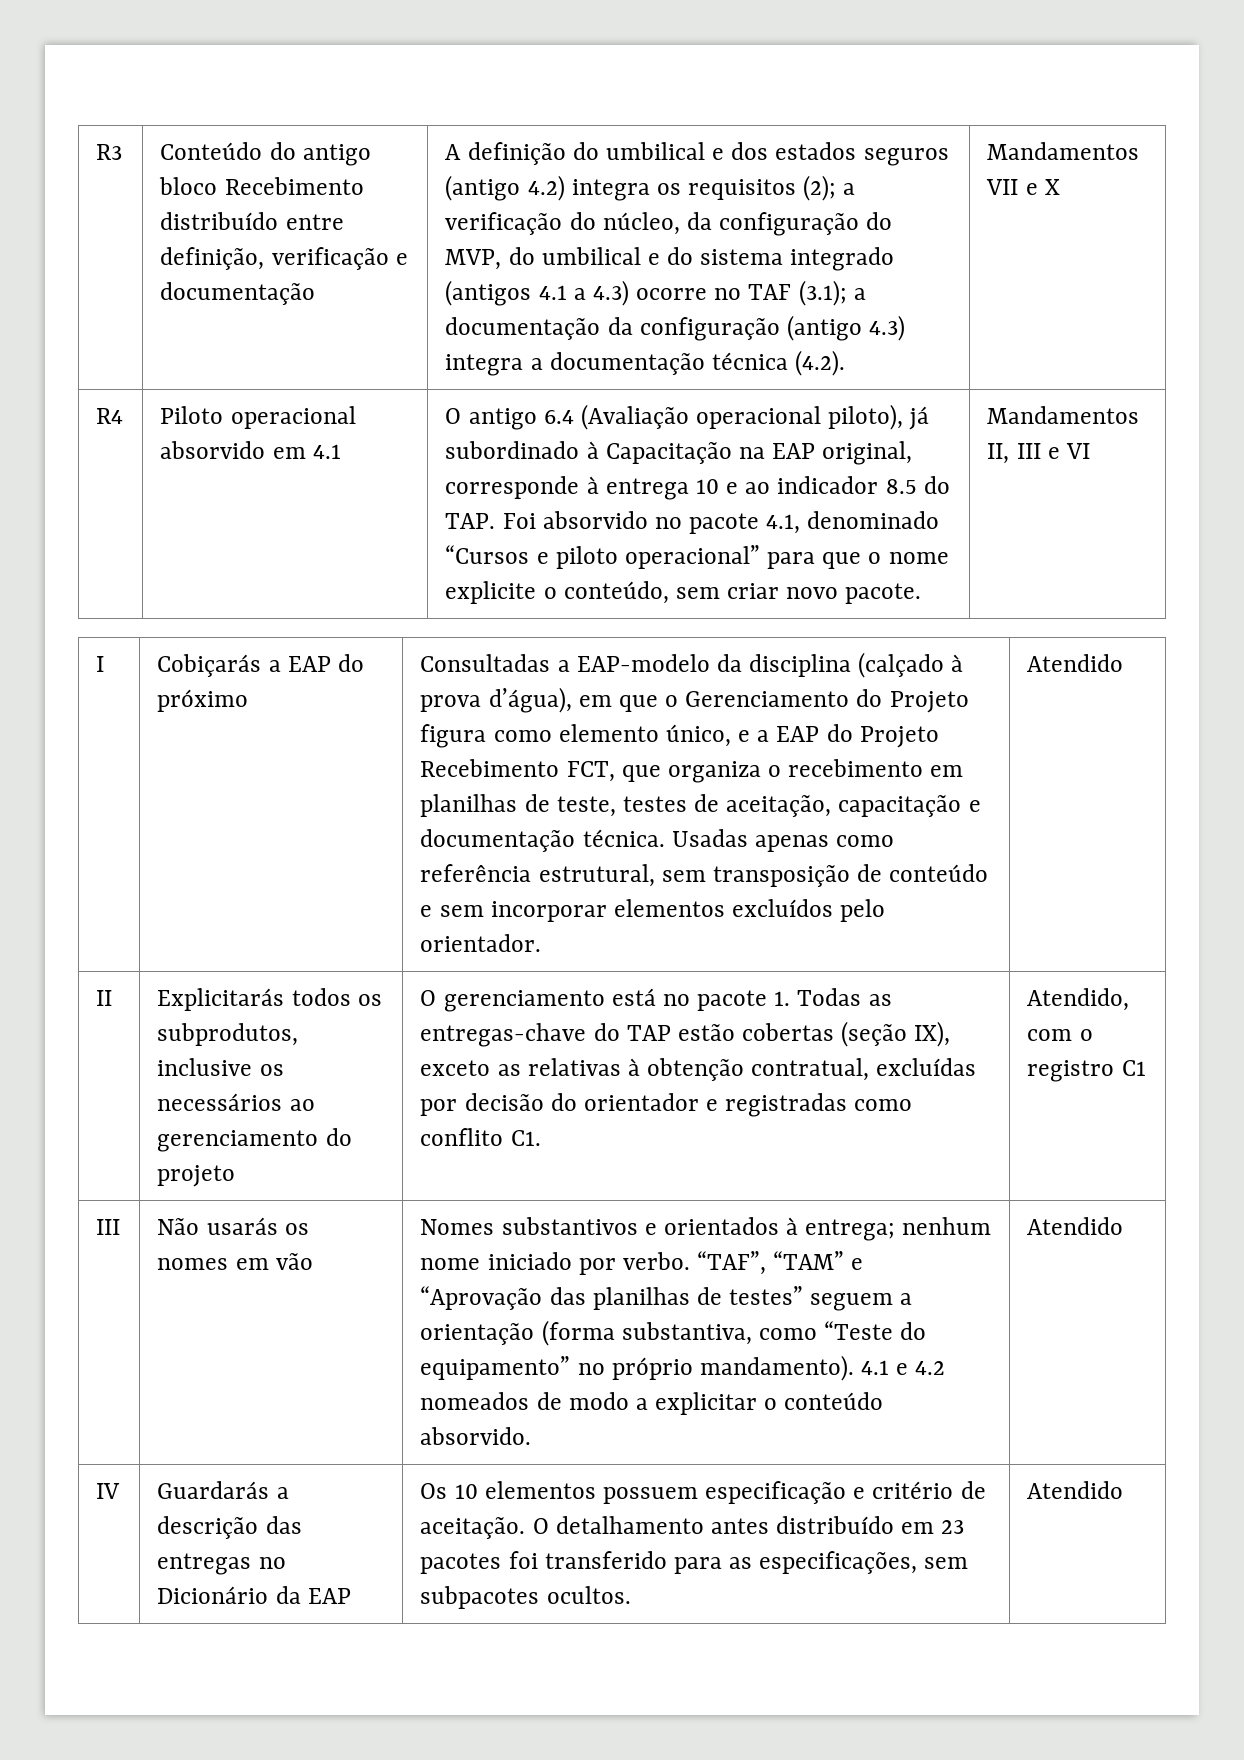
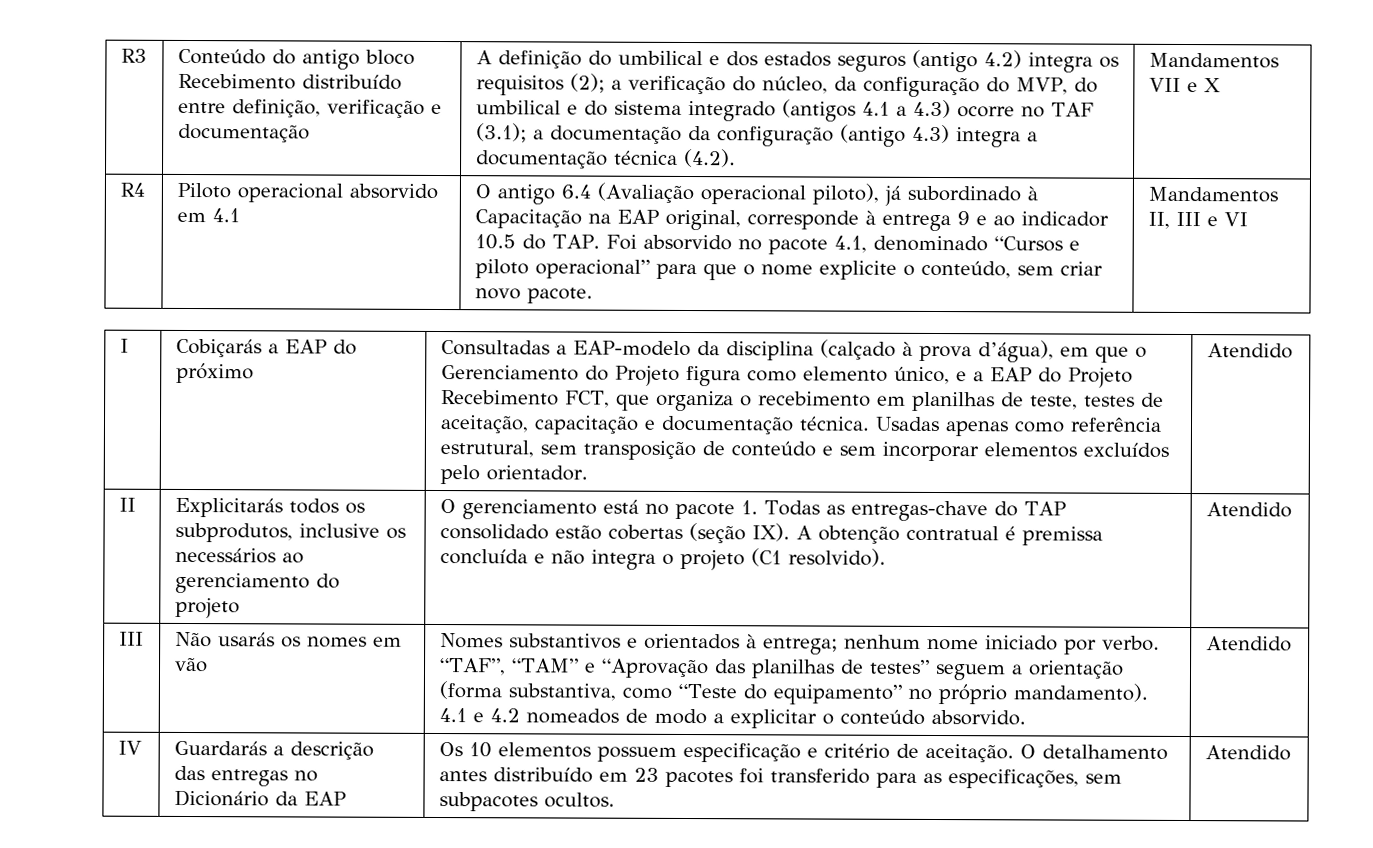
[695,479,719,494] 10 -> [956,211,970,226] 9
[885,479,917,494] 8.5 -> [474,234,516,250] 10.5
(671, 1033) none -> [439,524,549,540] consolidado
[914,1021,951,1047] [420,1058,977,1081] [420,1093,913,1117] [420,1128,541,1146] [1027,988,1130,1011] [1027,1029,1093,1041] [1027,1060,1146,1082] IX), exceto as relativas à obtenção contratual, excluídas por decisão do orientador e registradas como conflito C1. | Atendido, com o registro C1 -> [751,523,1103,546] [439,548,886,571] [1205,502,1292,518] IX). A obtenção contratual é premissa concluída e não integra o projeto (C1 resolvido). | Atendido

